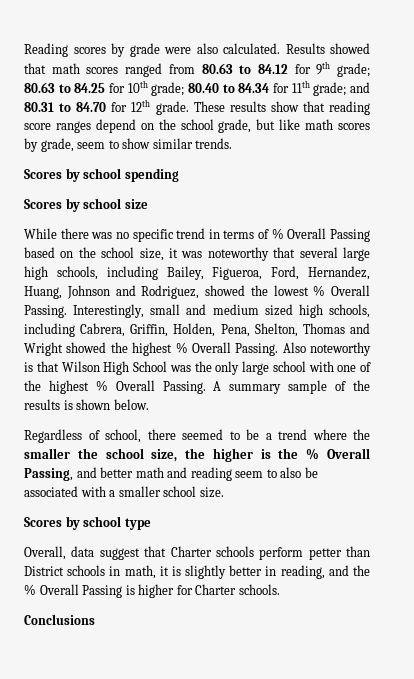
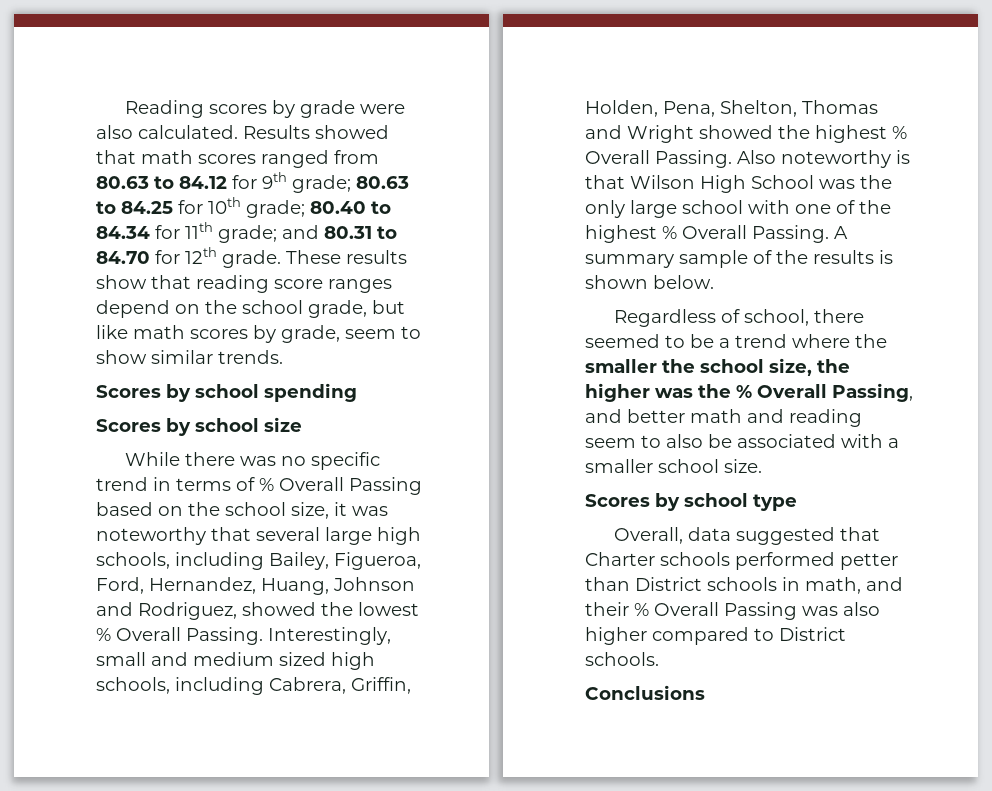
[260,449,271,459] is -> [655,388,693,398] was
[99,548,140,560] suggest -> [736,527,836,545] suggested
[259,547,304,560] perform -> [735,552,835,570] performed
[159,565,371,579] [24,584,237,598] it is slightly better in reading, and the % Overall Passing is higher for Charter -> [866,577,903,591] [585,602,880,620] [585,627,846,645] and their % Overall Passing was also higher compared to District

